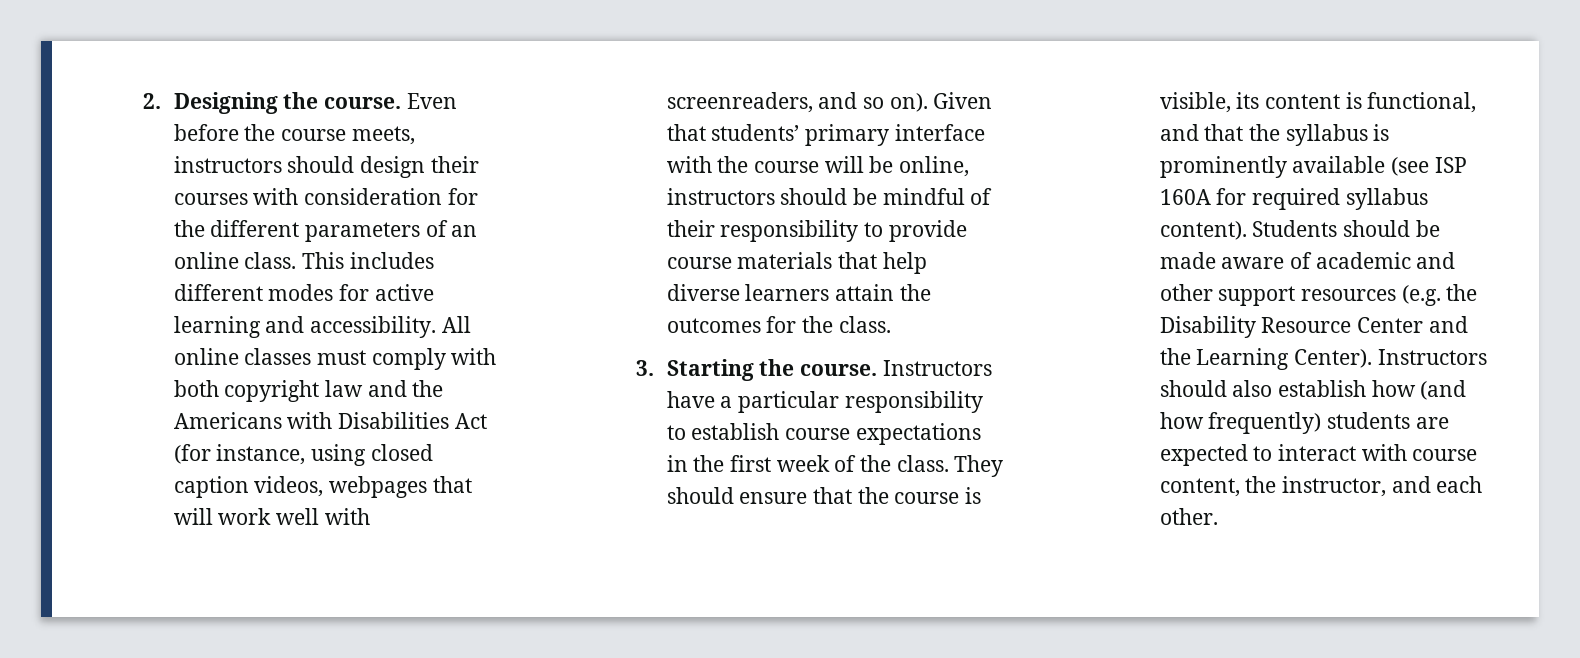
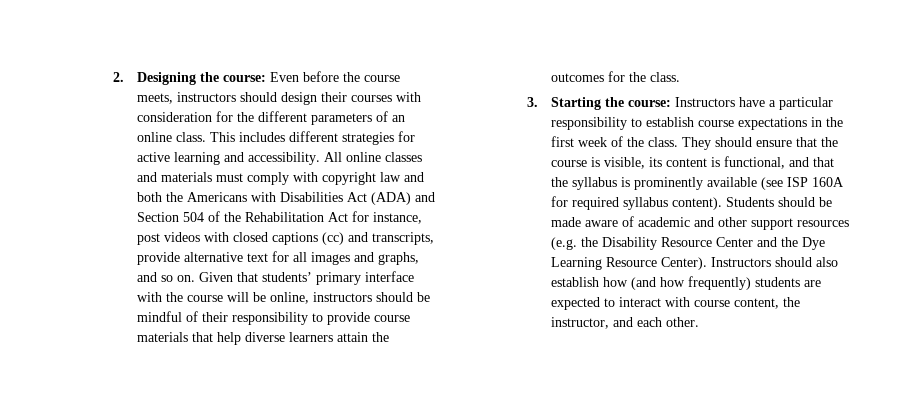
[323,97,401,109] course. -> [223,75,267,82] course:
[268,284,334,301] modes -> [342,132,395,145] strategies
(312, 356) none -> [137,172,213,182] and materials
[173,380,219,397] both -> (319, 177) none
(407, 388) none -> [137,192,163,202] both
[173,444,433,466] [173,476,472,498] [173,508,370,525] [666,92,813,113] (for instance, using closed caption videos, webpages that will work well with screenreaders, -> [371,192,436,205] [137,211,423,224] [137,232,435,245] [137,251,420,265] (ADA) and Section 504 of the Rehabilitation Act for instance, post videos with closed captions (cc) and transcripts, provide alternative text for all images and graphs,
[889,93,928,112] on). -> [177,275,196,282] on.
[799,364,877,376] course. -> [628,100,672,107] course:
[1196,348,1290,370] Learning -> [802,237,826,250] [551,257,658,270] Dye Learning Resource

